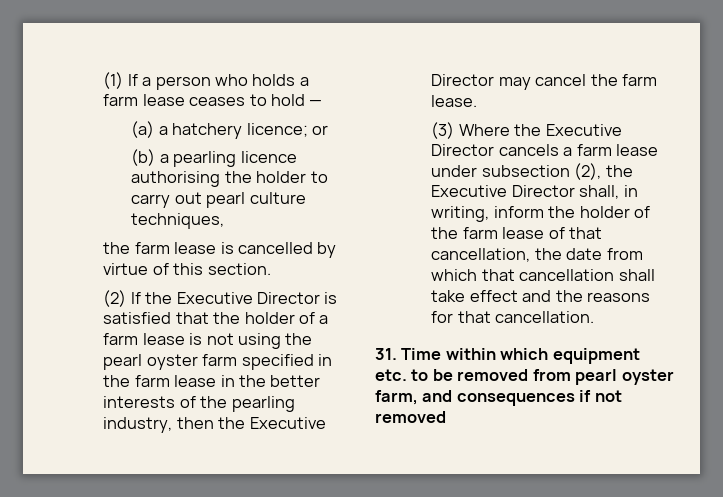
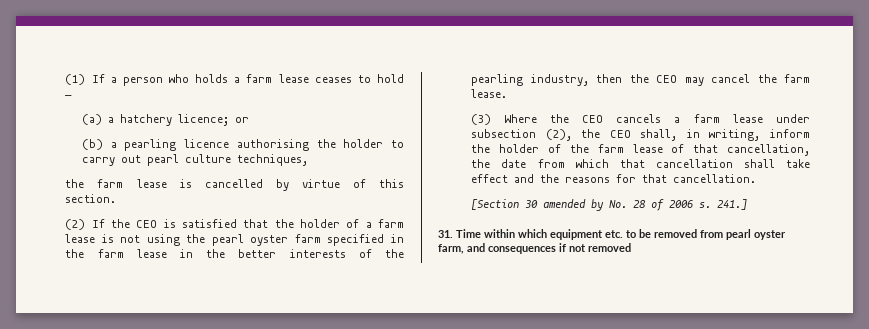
[176,292,320,304] Executive Director -> [136,220,158,228] CEO
[249,417,326,429] [431,74,495,86] Executive Director -> [656,75,678,83] CEO
[545,124,622,136] [431,144,495,156] Executive Director -> [581,115,603,123] CEO
[431,185,575,197] Executive Director -> [609,130,631,138] CEO
(595, 317) none -> [471,199,748,211] // [Section 30 amended by No. 28 of 2006 s. 241.]

